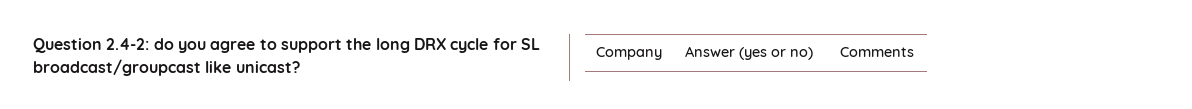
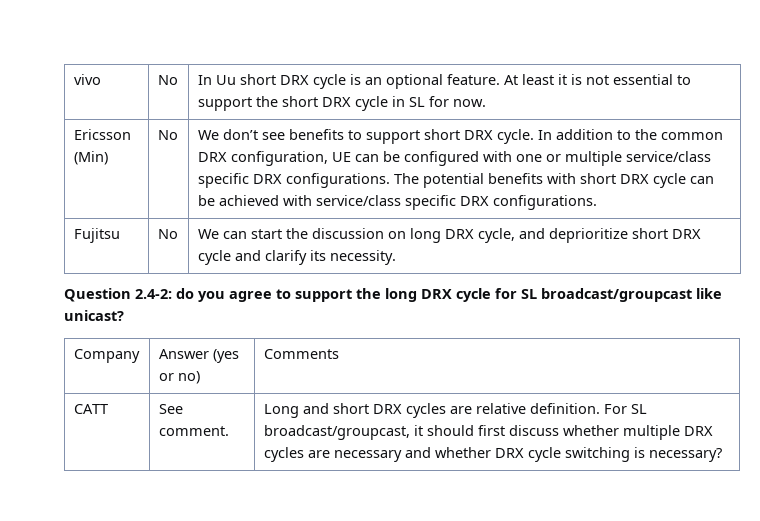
(33, 45) none -> [73,74,101,85] [157,75,178,85] [197,74,691,89] [197,96,486,111] [73,129,131,140] [73,151,108,165] [157,130,178,140] [197,129,723,144] [197,151,711,166] [197,173,714,188] [197,195,597,210] [73,228,120,243] [157,229,178,239] [197,228,701,243] [197,250,396,265] vivo | No | In Uu short DRX cycle is an optional feature. At least it is not essential to support the short DRX cycle in SL for now. // Ericsson (Min) | No | We don’t see benefits to support short DRX cycle. In addition to the common DRX configuration, UE can be configured with one or multiple service/class specific DRX configurations. The potential benefits with short DRX cycle can be achieved with service/class specific DRX configurations. // Fujitsu | No | We can start the discussion on long DRX cycle, and deprioritize short DRX cycle and clarify its necessity. //
(915, 52) none -> [73,404,108,414] [158,404,183,414] [158,426,229,436] [263,403,647,418] [263,425,713,440] [263,447,722,462] // CATT | See comment. | Long and short DRX cycles are relative definition. For SL broadcast/groupcast, it should first discuss whether multiple DRX cycles are necessary and whether DRX cycle switching is necessary?

